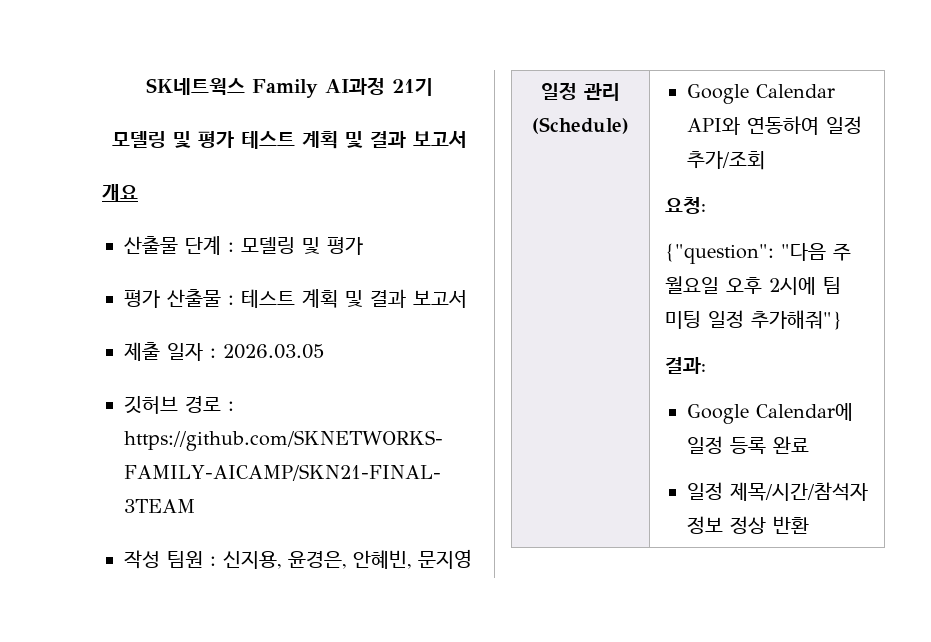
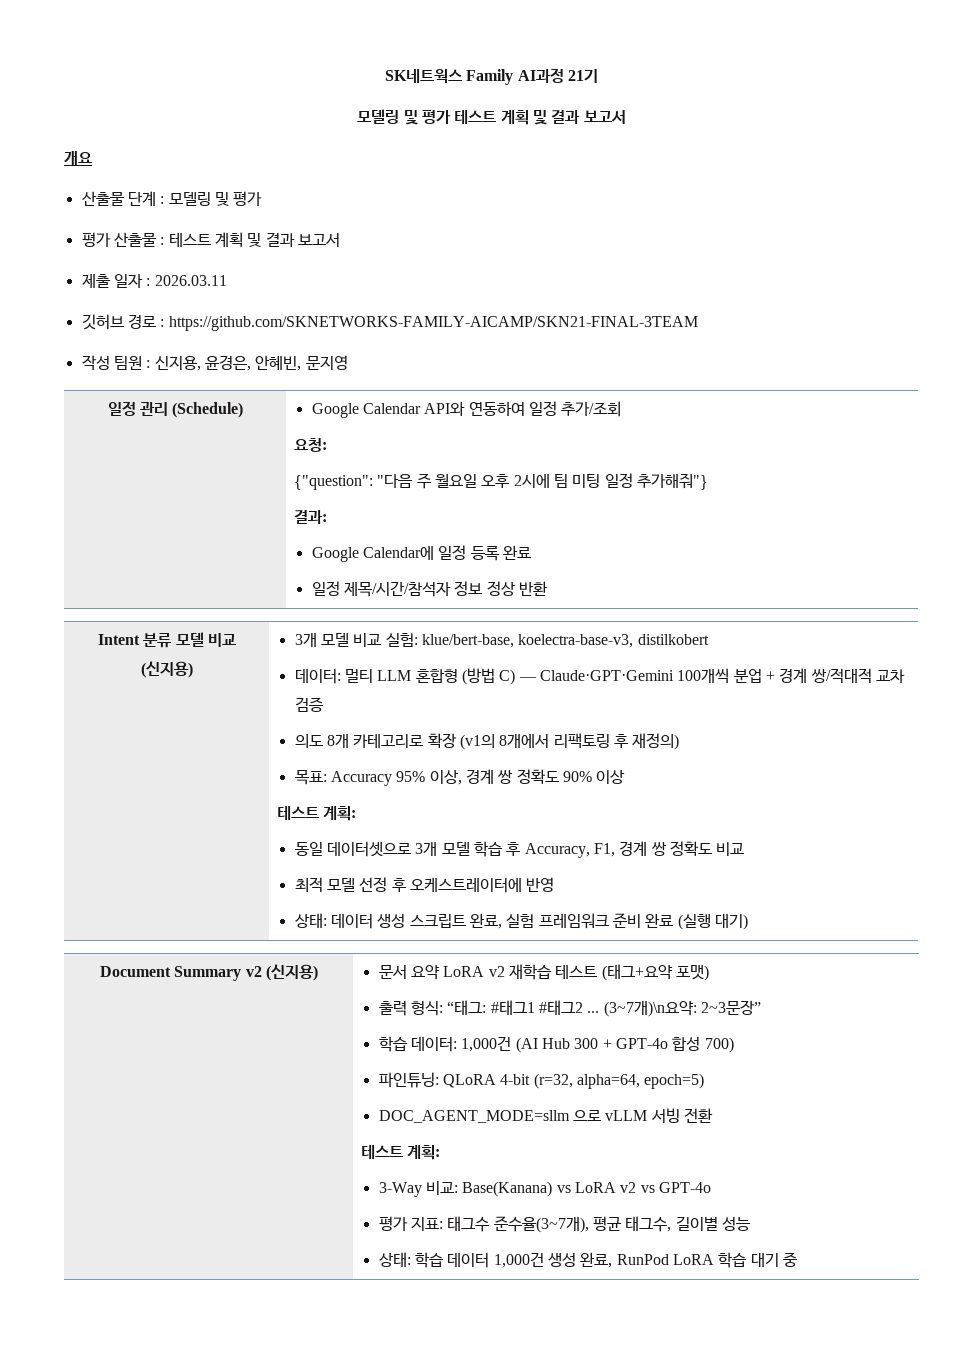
[223,344,324,359] 2026.03.05 -> [154,275,227,286] 2026.03.11
(809, 525) none -> [98,632,236,648] [141,661,193,678] [294,633,709,648] [294,668,905,685] [294,697,324,712] [294,733,680,750] [294,769,626,786] [277,806,357,821] [294,841,745,858] [294,877,555,893] [294,913,748,930] [100,964,318,981] [378,964,710,981] [378,1000,762,1017] [378,1036,734,1053] [378,1072,705,1089] [378,1108,714,1123] [361,1145,441,1160] [378,1181,712,1197] [378,1216,752,1233] [378,1252,798,1268] // Intent 분류 모델 비교 (신지용) | 3개 모델 비교 실험: klue/bert-base, koelectra-base-v3, distilkobert // 데이터: 멀티 LLM 혼합형 (방법 C) — Claude·GPT·Gemini 100개씩 분업 + 경계 쌍/적대적 교차 검증 // 의도 8개 카테고리로 확장 (v1의 8개에서 리팩토링 후 재정의) // 목표: Accuracy 95% 이상, 경계 쌍 정확도 90% 이상 // 테스트 계획: // 동일 데이터셋으로 3개 모델 학습 후 Accuracy, F1, 경계 쌍 정확도 비교 // 최적 모델 선정 후 오케스트레이터에 반영 // 상태: 데이터 생성 스크립트 완료, 실험 프레임워크 준비 완료 (실행 대기) // Document Summary v2 (신지용) | 문서 요약 LoRA v2 재학습 테스트 (태그+요약 포맷) // 출력 형식: “태그: #태그1 #태그2 ... (3~7개)\n요약: 2~3문장” // 학습 데이터: 1,000건 (AI Hub 300 + GPT-4o 합성 700) // 파인튜닝: QLoRA 4-bit (r=32, alpha=64, epoch=5) // DOC_AGENT_MODE=sllm 으로 vLLM 서빙 전환 // 테스트 계획: // 3-Way 비교: Base(Kanana) vs LoRA v2 vs GPT-4o // 평가 지표: 태그수 준수율(3~7개), 평균 태그수, 길이별 성능 // 상태: 학습 데이터 1,000건 생성 완료, RunPod LoRA 학습 대기 중

